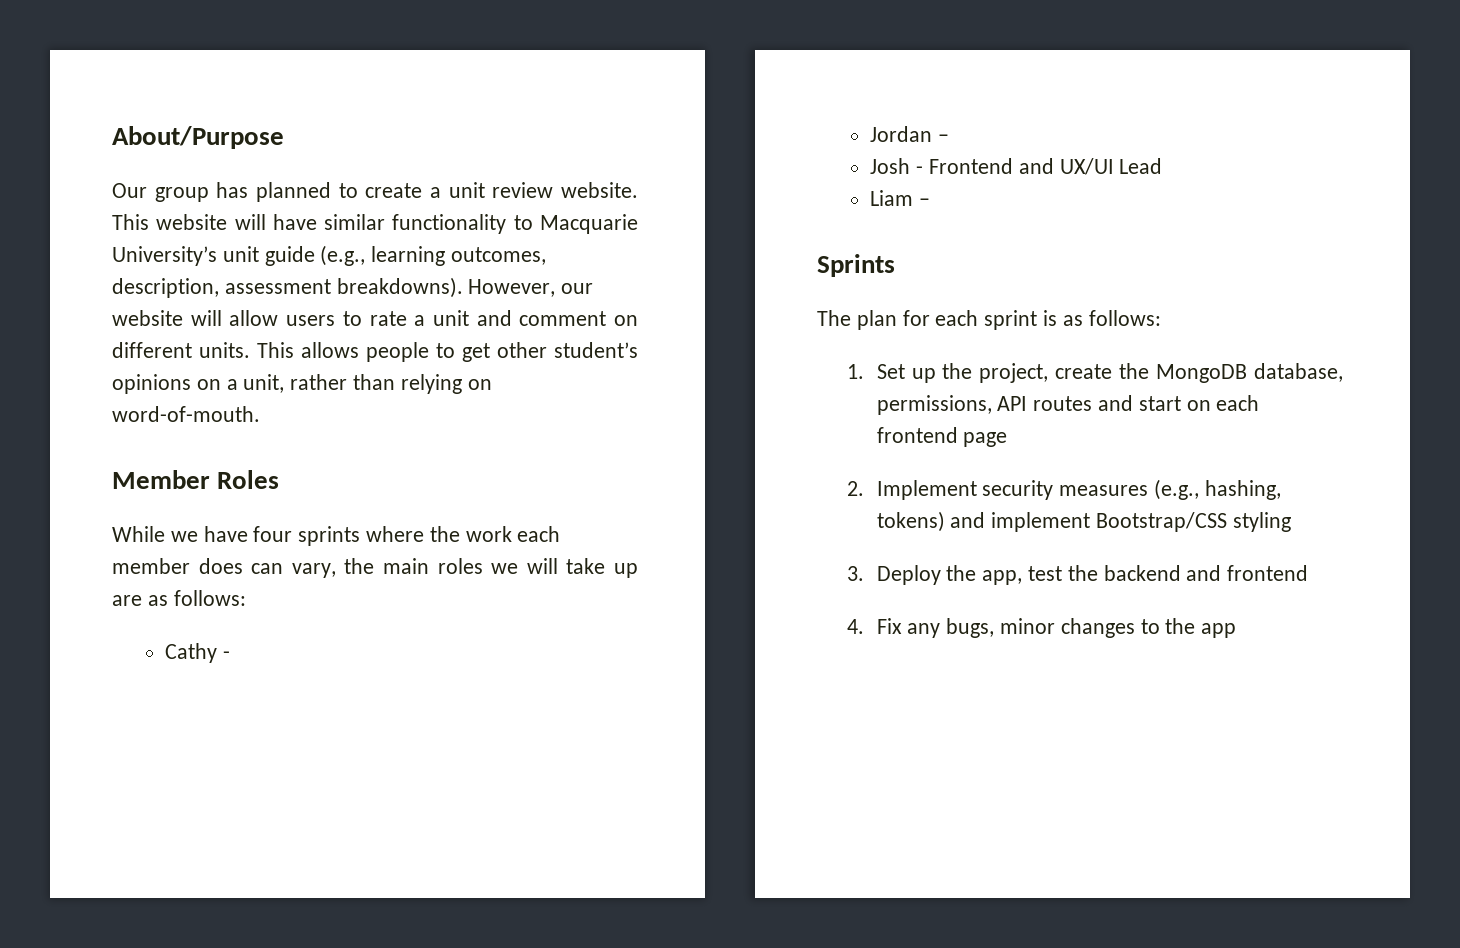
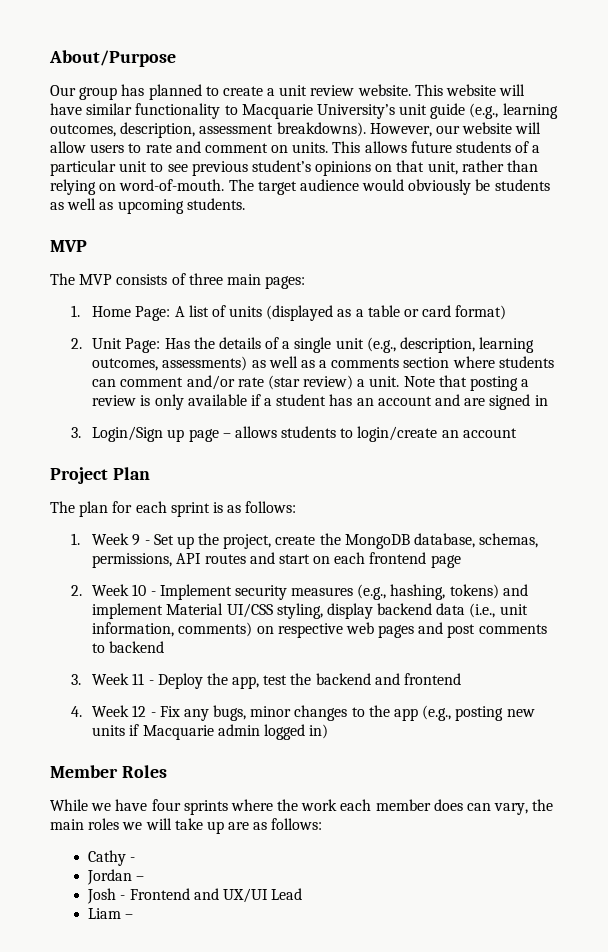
[414,310,469,326] a unit -> (172, 148) none
[112,342,192,358] different -> (289, 149) none
[366,342,547,362] people to get other -> [410,141,541,153] [50,160,248,176] future students of a particular unit to see previous
[226,379,238,390] a -> [396,160,425,172] that
(260, 414) none -> [228,179,550,195] [50,198,245,214] [50,240,87,252] [50,273,306,289] [71,305,507,321] [71,337,535,353] [92,356,554,371] [92,375,530,391] [92,394,548,410] [71,426,517,442] [50,467,150,484] [50,501,297,517] [71,533,539,549] [92,552,461,568] [71,584,528,600] [92,603,528,619] [92,622,547,638] [92,641,165,653] [71,673,462,689] [71,705,535,721] [92,724,329,740] The target audience would obviously be students as well as upcoming students. // MVP // The MVP consists of three main pages: // 1. Home Page: A list of units (displayed as a table or card format) // 2. Unit Page: Has the details of a single unit (e.g., description, learning outcomes, assessments) as well as a comments section where students can comment and/or rate (star review) a unit. Note that posting a review is only available if a student has an account and are signed in // 3. Login/Sign up page – allows students to login/create an account // Project Plan // The plan for each sprint is as follows: // 1. Week 9 - Set up the project, create the MongoDB database, schemas, permissions, API routes and start on each frontend page // 2. Week 10 - Implement security measures (e.g., hashing, tokens) and implement Material UI/CSS styling, display backend data (i.e., unit information, comments) on respective web pages and post comments to backend // 3. Week 11 - Deploy the app, test the backend and frontend // 4. Week 12 - Fix any bugs, minor changes to the app (e.g., posting new units if Macquarie admin logged in)
[817,254,895,277] [817,310,1161,330] [846,363,1343,383] [876,395,1260,415] [876,427,1008,447] [846,479,1281,500] [876,511,1291,532] [846,565,1309,585] [846,618,1237,638] // Sprints // The plan for each sprint is as follows: // 1. Set up the project, create the MongoDB database, permissions, API routes and start on each frontend page // 2. Implement security measures (e.g., hashing, tokens) and implement Bootstrap/CSS styling // 3. Deploy the app, test the backend and frontend // 4. Fix any bugs, minor changes to the app -> (134, 916) none

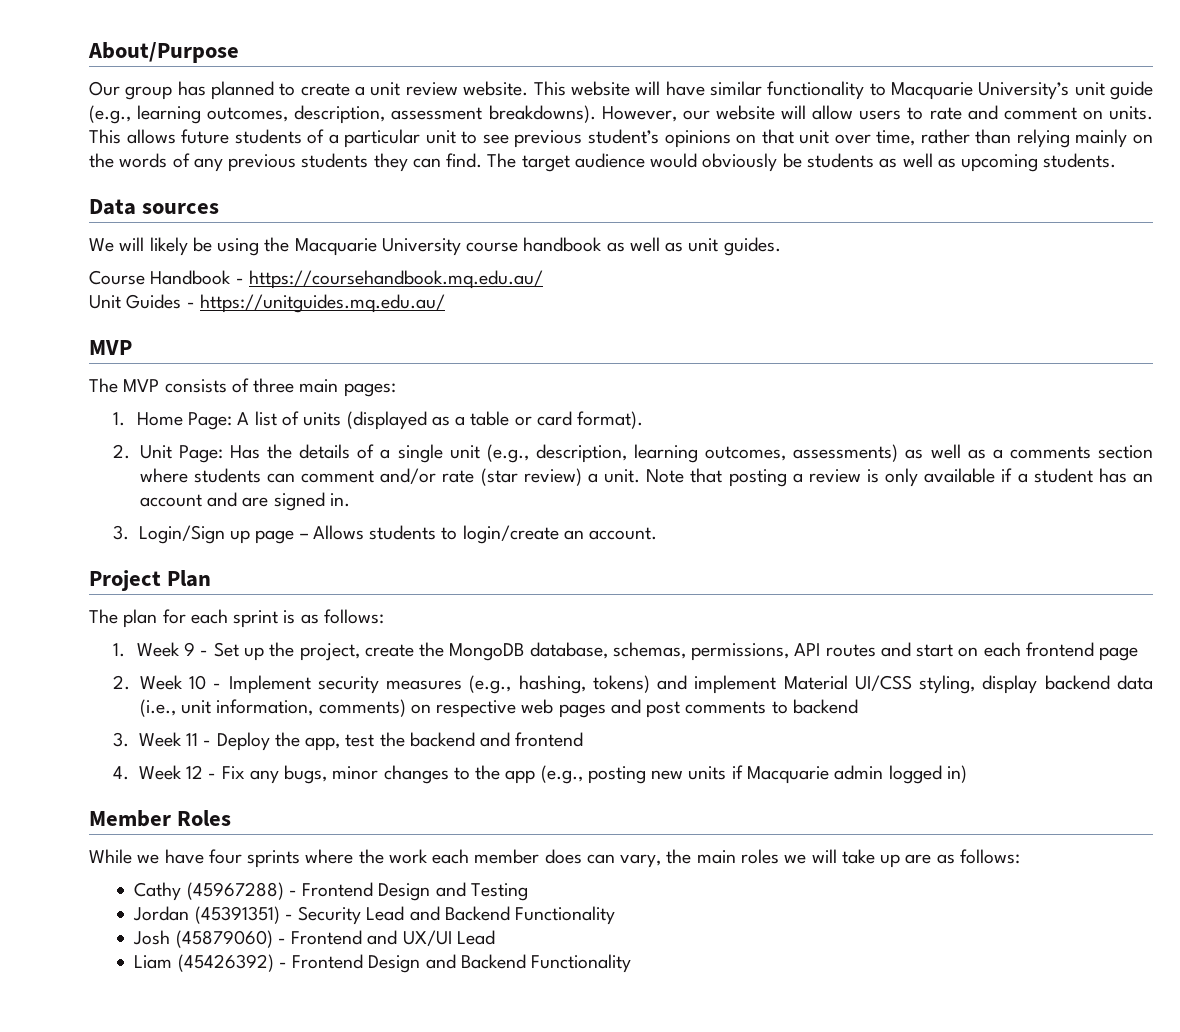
[427,160,539,175] [50,179,225,195] unit, rather than relying on word-of-mouth. -> [799,129,1153,148] [89,153,483,172] unit over time, rather than relying mainly on the words of any previous students they can find.
(245, 204) none -> [89,199,220,215] [89,237,781,256] [89,270,543,289] [89,294,445,313] // Data sources // We will likely be using the Macquarie University course handbook as well as unit guides. // Course Handbook - https://coursehandbook.mq.edu.au/ // Unit Guides - https://unitguides.mq.edu.au/
[455,305,507,320] format) -> [577,411,644,429] format).
[534,395,548,406] in -> [329,493,350,507] in.
[234,426,277,438] allows -> [312,525,364,540] Allows
[462,428,517,438] account -> [589,527,658,540] account.
[130,857,136,862] - -> [186,882,529,901] (45967288) - Frontend Design and Testing
[136,876,145,881] – -> [194,906,616,925] (45391351) - Security Lead and Backend Functionality
(117, 896) none -> [175,930,273,948] (45879060)
[125,914,134,919] – -> [177,954,632,973] (45426392) - Frontend Design and Backend Functionality

